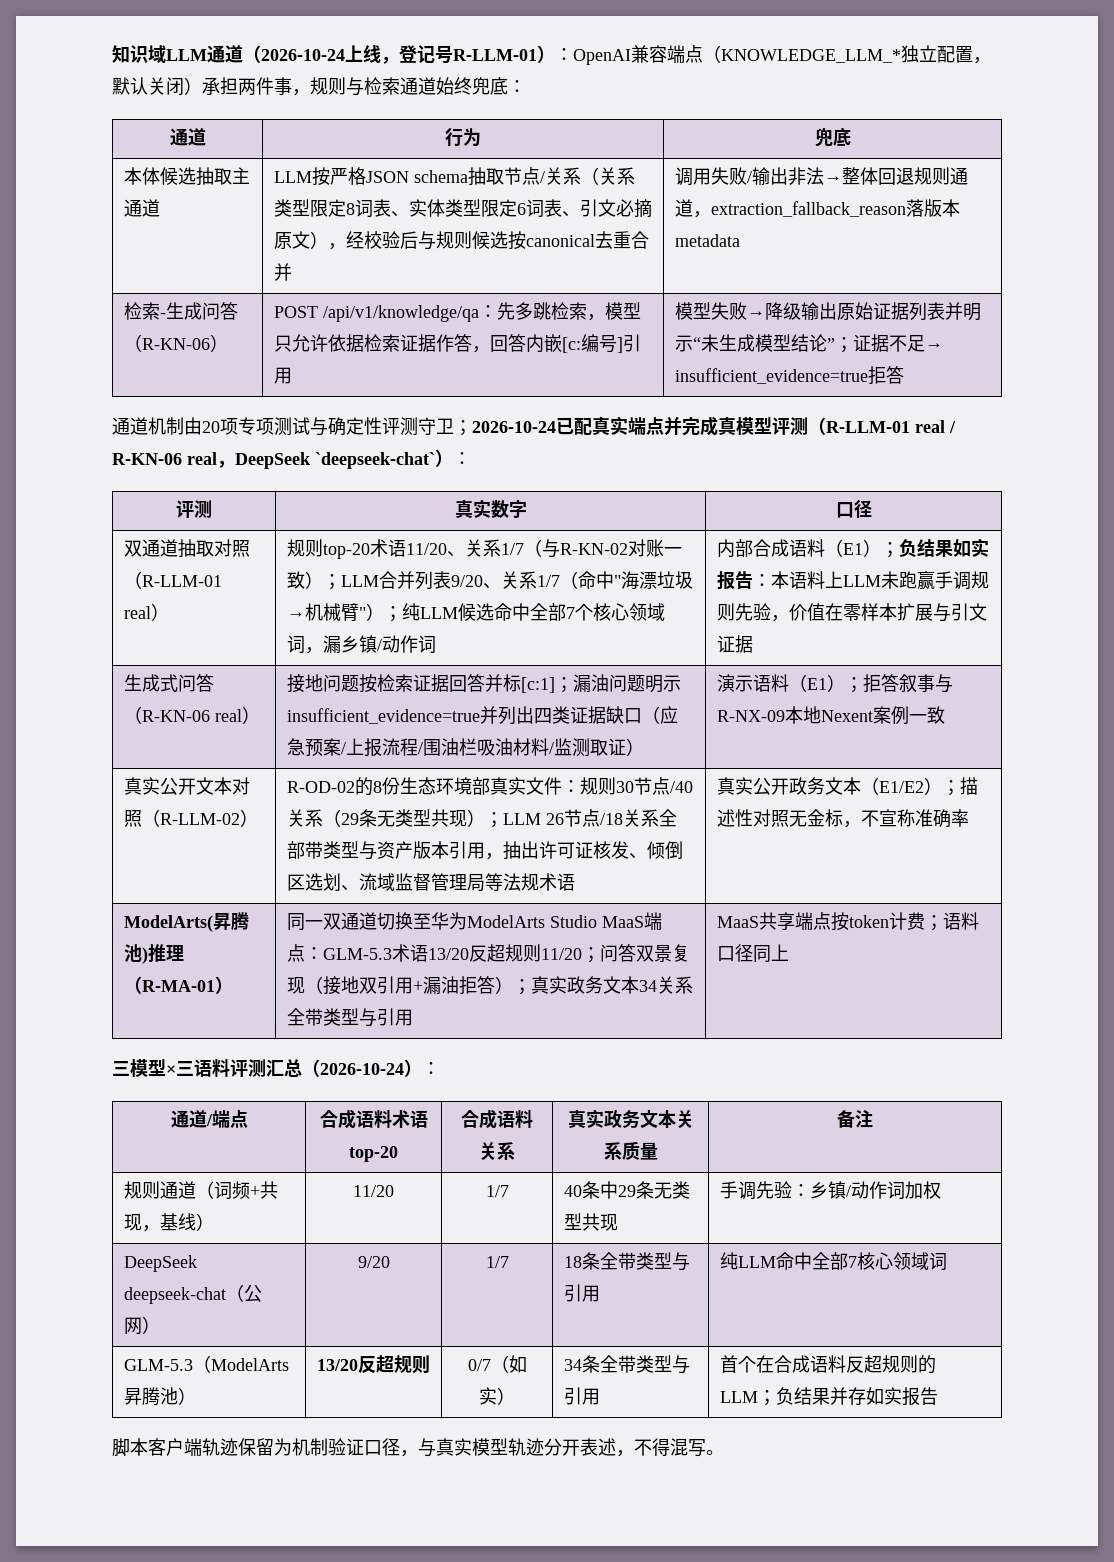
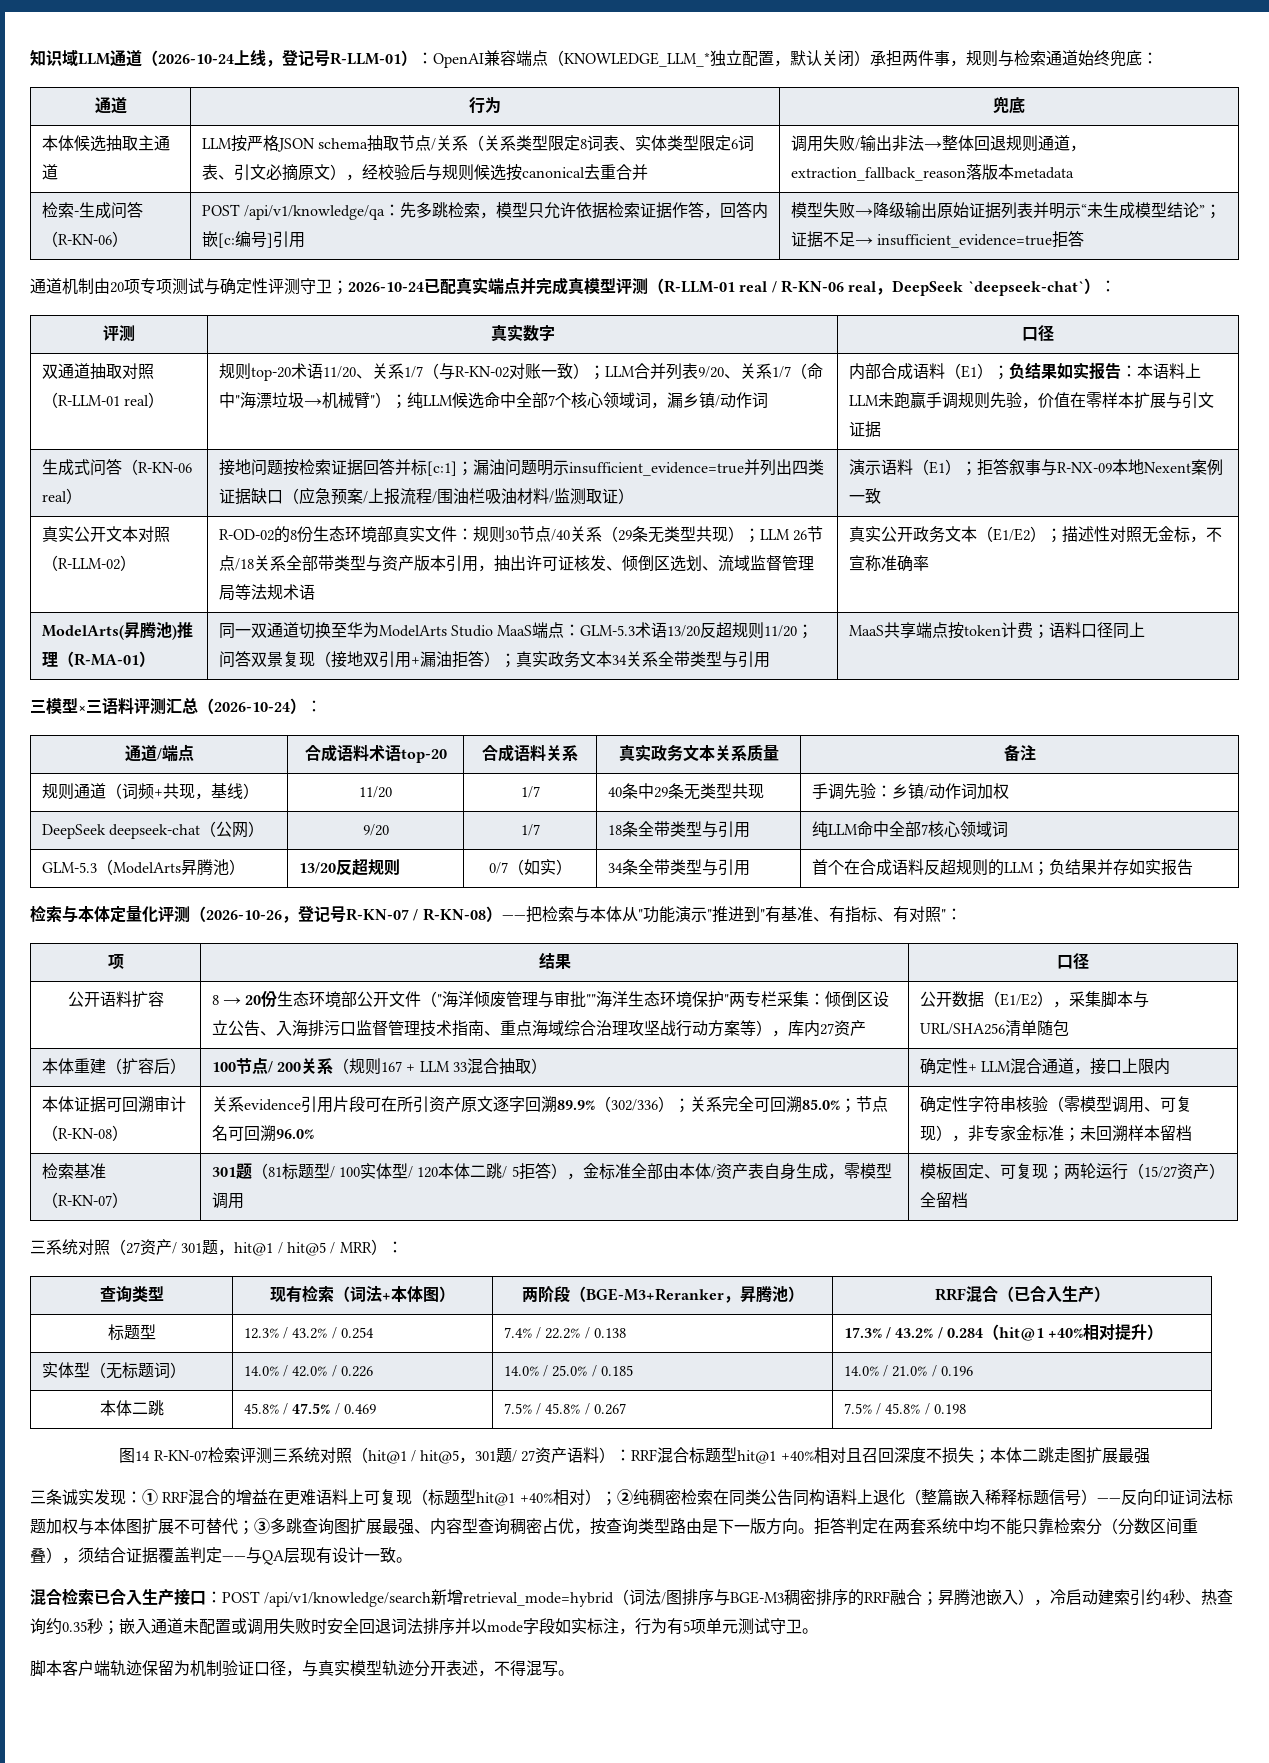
(938, 1396) none -> [30,905,962,923] [107,954,124,970] [538,953,571,969] [1057,953,1089,969] [67,991,164,1008] [211,990,890,1008] [211,1020,866,1037] [919,991,1149,1008] [919,1020,1069,1037] [41,1058,186,1075] [211,1057,548,1075] [919,1058,1171,1075] [41,1096,186,1113] [41,1125,128,1141] [211,1096,888,1113] [211,1125,314,1141] [919,1096,1192,1113] [919,1125,1192,1142] [41,1163,106,1179] [41,1192,128,1208] [211,1163,892,1180] [211,1192,244,1209] [919,1163,1225,1180] [919,1192,968,1208] [30,1239,403,1256] [99,1285,164,1302] [270,1285,455,1302] [521,1285,804,1303] [934,1286,1110,1303] [107,1324,156,1341] [243,1327,375,1339] [503,1327,627,1339] [843,1324,1164,1341] [41,1362,186,1379] [243,1365,374,1377] [503,1365,634,1377] [843,1365,974,1377] [99,1400,164,1416] [243,1403,377,1415] [503,1403,627,1415] [843,1403,967,1415] [119,1447,1150,1464] [30,1488,1233,1506] [30,1518,1198,1535] [30,1547,412,1565] [30,1588,1234,1607] [30,1618,818,1635] // 检索与本体定量化评测（2026-10-26，登记号R-KN-07 / R-KN-08）——把检索与本体从"功能演示"推进到"有基准、有指标、有对照"： // 项 | 结果 | 口径 // 公开语料扩容 | 8 → 20份生态环境部公开文件（"海洋倾废管理与审批""海洋生态环境保护"两专栏采集：倾倒区设立公告、入海排污口监督管理技术指南、重点海域综合治理攻坚战行动方案等），库内27资产 | 公开数据（E1/E2），采集脚本与URL/SHA256清单随包 // 本体重建（扩容后） | 100节点/ 200关系（规则167 + LLM 33混合抽取） | 确定性+ LLM混合通道，接口上限内 // 本体证据可回溯审计（R-KN-08） | 关系evidence引用片段可在所引资产原文逐字回溯89.9%（302/336）；关系完全可回溯85.0%；节点名可回溯96.0% | 确定性字符串核验（零模型调用、可复现），非专家金标准；未回溯样本留档 // 检索基准（R-KN-07） | 301题（81标题型/ 100实体型/ 120本体二跳/ 5拒答），金标准全部由本体/资产表自身生成，零模型调用 | 模板固定、可复现；两轮运行（15/27资产）全留档 // 三系统对照（27资产/ 301题，hit@1 / hit@5 / MRR）： // 查询类型 | 现有检索（词法+本体图） | 两阶段（BGE-M3+Reranker，昇腾池） | RRF混合（已合入生产） // 标题型 | 12.3% / 43.2% / 0.254 | 7.4% / 22.2% / 0.138 | 17.3% / 43.2% / 0.284（hit@1 +40%相对提升） // 实体型（无标题词） | 14.0% / 42.0% / 0.226 | 14.0% / 25.0% / 0.185 | 14.0% / 21.0% / 0.196 // 本体二跳 | 45.8% / 47.5% / 0.469 | 7.5% / 45.8% / 0.267 | 7.5% / 45.8% / 0.198 // 图14 R-KN-07检索评测三系统对照（hit@1 / hit@5，301题/ 27资产语料）：RRF混合标题型hit@1 +40%相对且召回深度不损失；本体二跳走图扩展最强 // 三条诚实发现：① RRF混合的增益在更难语料上可复现（标题型hit@1 +40%相对）；②纯稠密检索在同类公告同构语料上退化（整篇嵌入稀释标题信号）——反向印证词法标题加权与本体图扩展不可替代；③多跳查询图扩展最强、内容型查询稠密占优，按查询类型路由是下一版方向。拒答判定在两套系统中均不能只靠检索分（分数区间重叠），须结合证据覆盖判定——与QA层现有设计一致。 // 混合检索已合入生产接口：POST /api/v1/knowledge/search新增retrieval_mode=hybrid（词法/图排序与BGE-M3稠密排序的RRF融合；昇腾池嵌入），冷启动建索引约4秒、热查询约0.35秒；嵌入通道未配置或调用失败时安全回退词法排序并以mode字段如实标注，行为有5项单元测试守卫。

